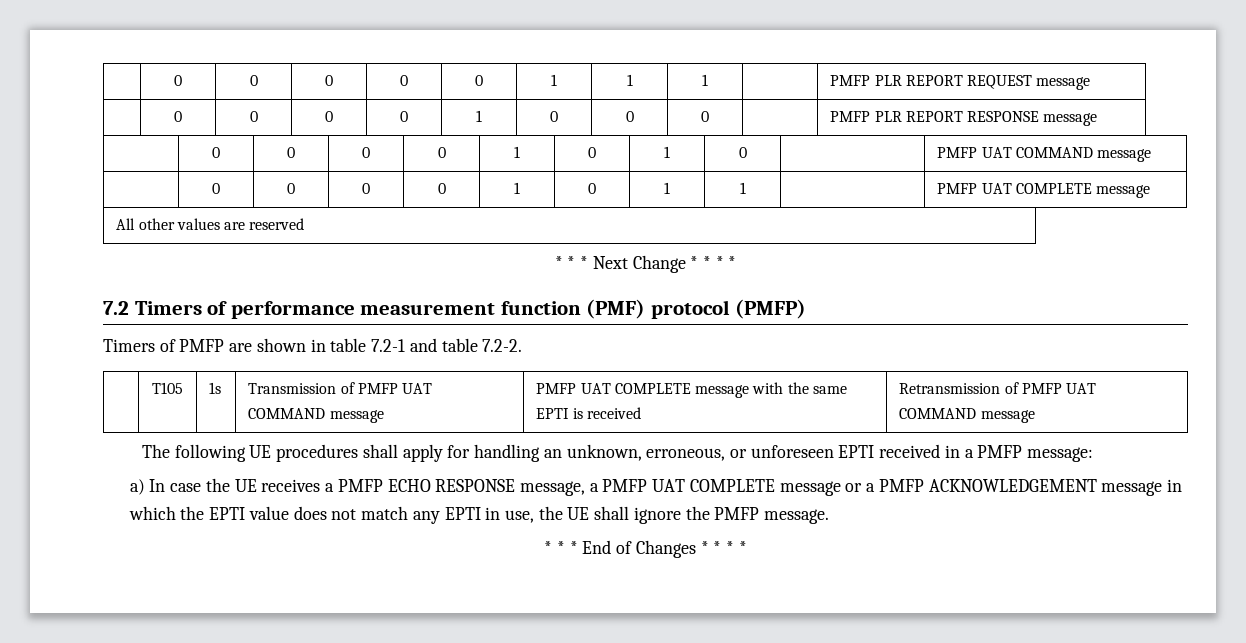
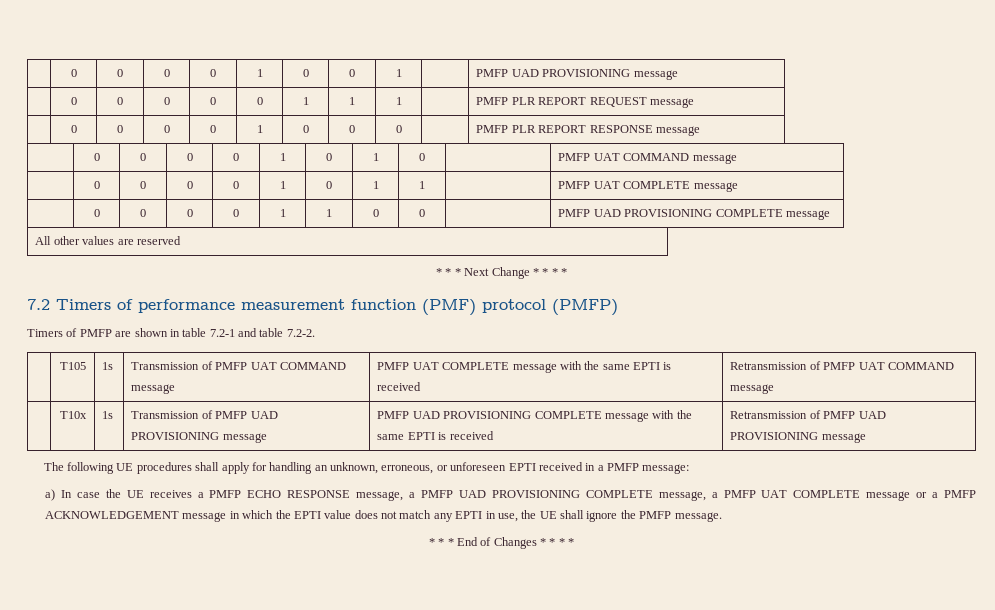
[174,75,182,86] [249,75,258,86] [325,75,333,86] [400,75,408,86] | 0 | 0 | 0 | 0 -> [70,69,77,77] [117,69,123,77] [163,69,170,77] [210,69,216,77] [256,69,263,77] [302,69,309,77] [349,69,355,77] [395,69,402,77] [476,69,678,80] [70,97,77,105] [117,97,123,105] [163,97,170,105] [210,97,216,105] | 0 | 0 | 0 | 0 | 1 | 0 | 0 | 1 | | PMFP UAD PROVISIONING message // | 0 | 0 | 0 | 0
(1151, 191) none -> [93,209,100,217] [140,209,146,217] [186,209,193,217] [233,209,239,217] [279,209,286,217] [326,209,332,217] [372,209,379,217] [419,209,425,217] [558,209,830,220] // | 0 | 0 | 0 | 0 | 1 | 1 | 0 | 0 | | PMFP UAD PROVISIONING COMPLETE message
(1035, 416) none -> [59,411,87,419] [102,411,114,419] [131,410,278,419] [131,432,267,443] [377,410,692,422] [377,431,494,440] [730,410,886,419] [730,432,866,443] // | T10x | 1s | Transmission of PMFP UAD PROVISIONING message | PMFP UAD PROVISIONING COMPLETE message with the same EPTI is received | Retransmission of PMFP UAD PROVISIONING message
(648, 485) none -> [458,490,756,501] UAD PROVISIONING COMPLETE message, a PMFP

